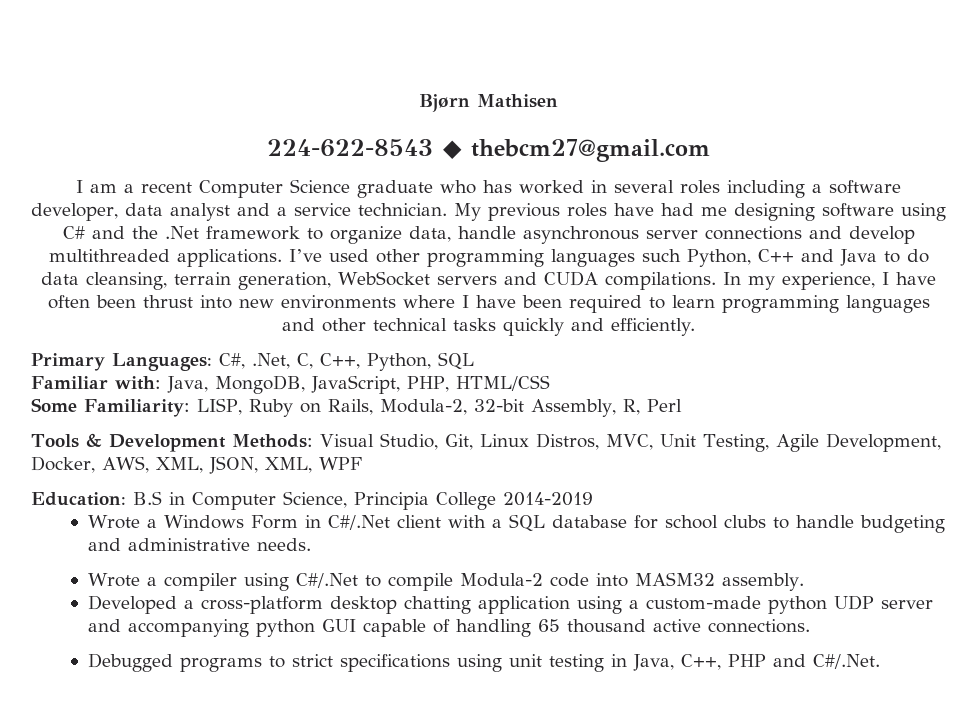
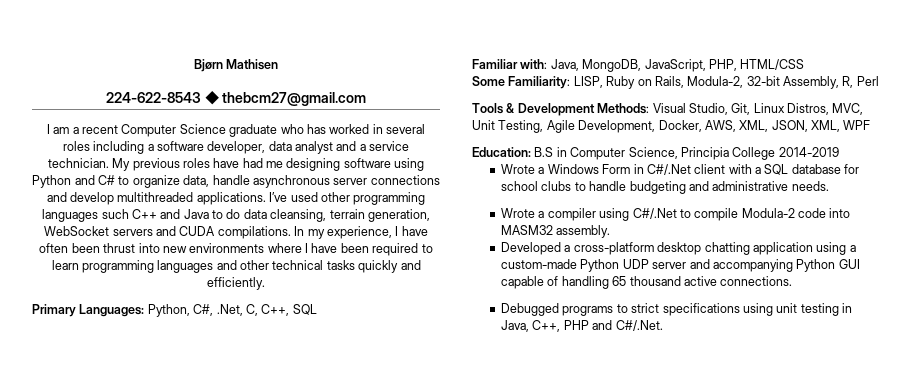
[62,226,300,240] C# and the .Net framework -> [32,175,116,188] Python and C#
[686,249,751,267] Python, -> (129, 214) none
(212, 362) none -> [147,304,190,317] Python,
[367,353,431,371] Python, -> (290, 310) none
[768,596,828,614] python -> [580,259,620,272] Python
[256,619,316,637] python -> [796,259,836,272] Python

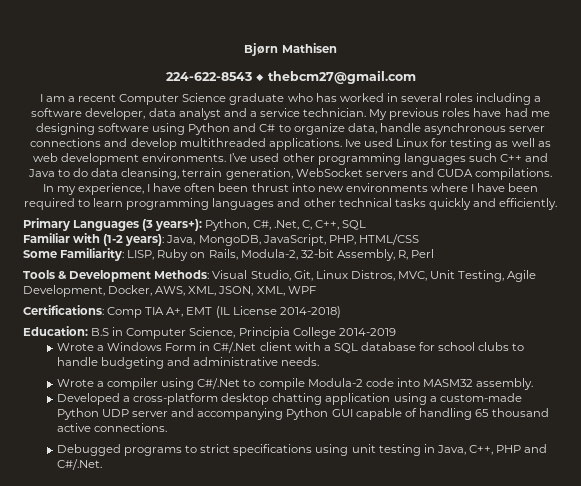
(266, 198) none -> [344,138,551,150] [32,153,227,165] Ive used Linux for testing as well as web development environments.
[79,304,145,317] Languages: -> [73,219,203,231] Languages (3 years+):
[520,59,548,69] with: -> [73,233,165,246] with (1-2 years):
(871, 125) none -> [23,305,341,318] // Certifications: Comp TIA A+, EMT (IL License 2014-2018)

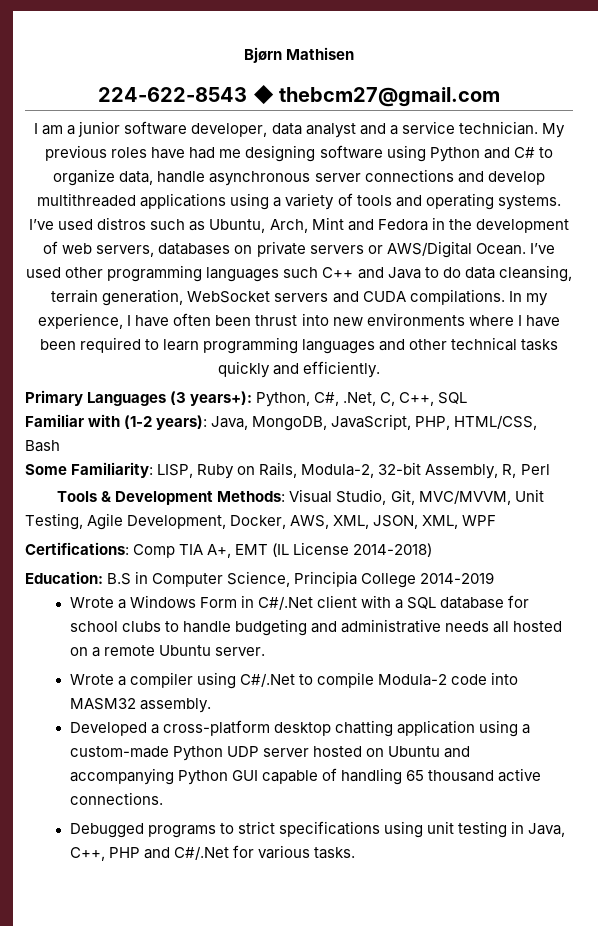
[78,93,542,105] recent Computer Science graduate who has worked in several roles including a -> [78,121,121,137] junior
[268,138,551,150] [32,153,227,165] applications. Ive used Linux for testing as well as web development environments. -> [140,193,561,210] [29,217,569,233] [43,241,526,258] applications using a variety of tools and operating systems. I’ve used distros such as Ubuntu, Arch, Mint and Fedora in the development of web servers, databases on private servers or AWS/Digital Ocean.
[358,234,419,245] HTML/CSS -> [454,415,538,430] [25,440,60,452] HTML/CSS, Bash
[315,270,427,281] Linux Distros, MVC, -> [418,490,511,505] MVC/MVVM,
[281,357,320,366] needs. -> [445,621,563,633] [69,645,265,657] needs all hosted on a remote Ubuntu server.
(169, 414) none -> [312,746,440,757] hosted on Ubuntu
[56,459,102,470] C#/.Net. -> [173,845,355,860] C#/.Net for various tasks.

